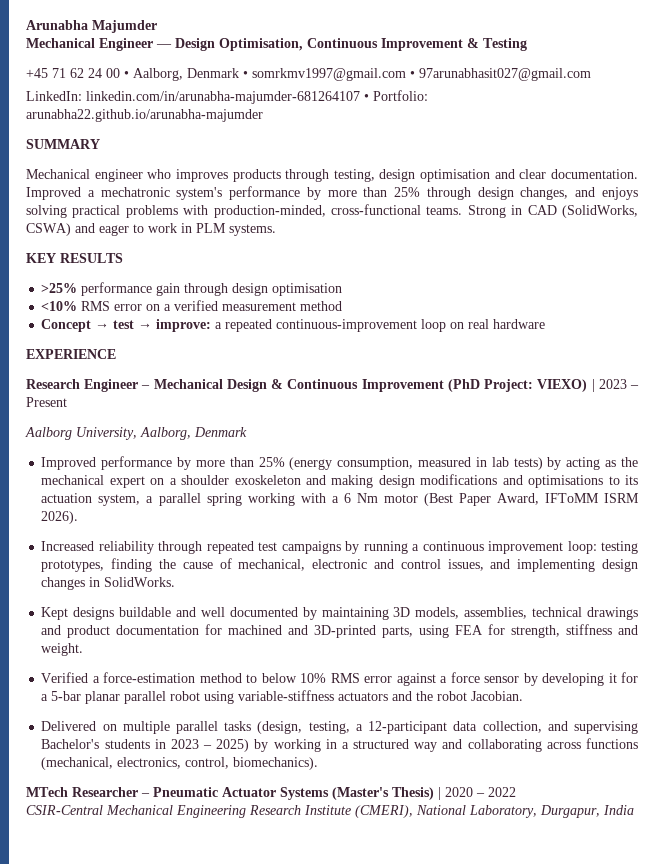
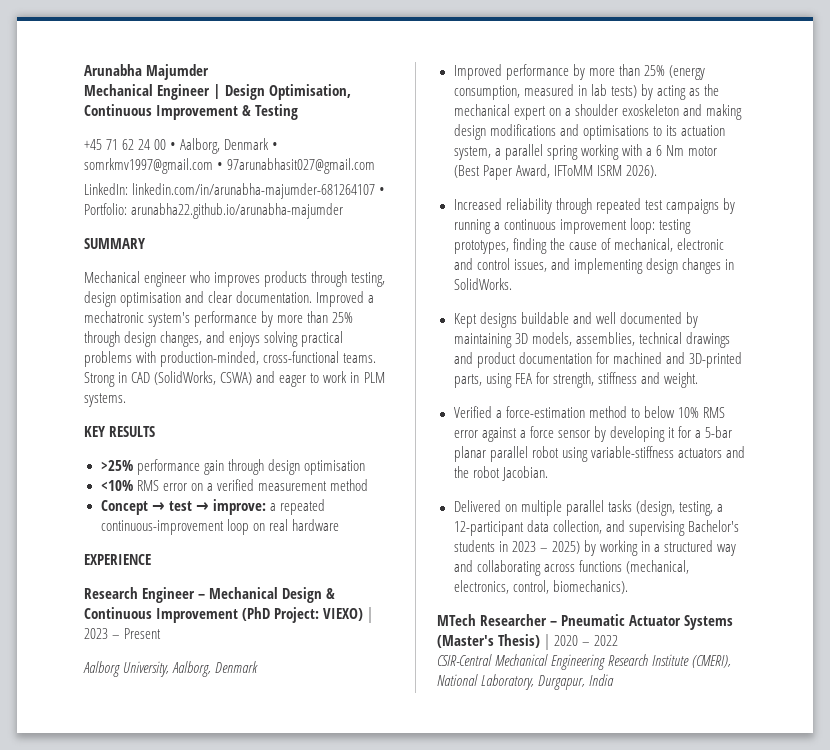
[156,44,172,48] — -> [213,84,222,99] |

